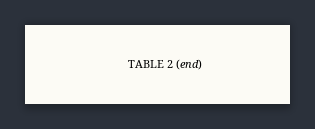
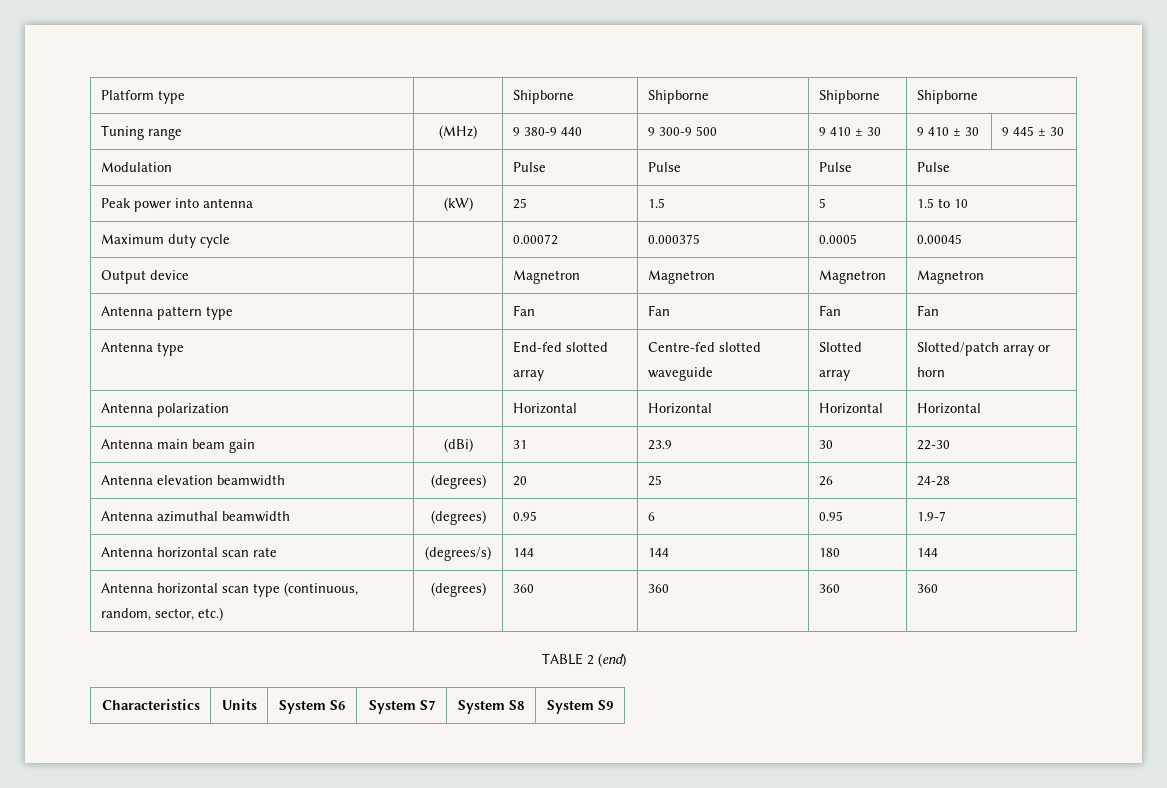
[127,59,202,70] TABLE 2 (end) -> [100,90,185,104] [512,90,574,104] [647,90,709,104] [818,90,880,104] [916,90,978,104] [100,125,182,140] [439,125,477,139] [512,127,582,136] [647,126,717,136] [818,127,881,136] [916,127,979,136] [1001,126,1064,136] [100,162,172,172] [512,162,546,172] [647,162,681,172] [818,162,852,172] [916,162,950,172] [100,198,253,212] [443,197,473,211] [512,198,527,209] [647,198,665,208] [818,198,826,208] [916,198,968,208] [100,234,230,248] [512,234,558,245] [647,234,700,244] [818,234,857,244] [916,234,962,244] [100,270,189,284] [512,270,580,284] [647,270,715,284] [818,270,886,284] [916,270,984,284] [100,306,233,320] [512,305,535,316] [647,305,670,316] [818,305,841,316] [916,305,939,316] [100,342,184,356] [512,341,608,353] [512,370,544,381] [647,342,761,352] [647,367,713,381] [818,342,862,352] [818,370,850,381] [916,342,1050,356] [916,367,945,377] [100,403,229,417] [512,403,577,414] [647,403,712,414] [818,403,883,414] [916,403,981,414] [100,439,255,453] [443,438,473,452] [512,440,527,449] [647,440,672,450] [818,440,833,449] [916,440,950,450] [100,475,285,486] [430,474,486,489] [512,476,527,486] [647,475,662,486] [818,476,833,486] [916,476,950,486] [100,511,290,522] [430,510,486,525] [512,511,537,521] [647,512,655,521] [818,511,843,521] [916,511,946,521] [100,547,277,558] [425,546,491,561] [512,548,534,557] [647,548,669,557] [818,548,840,557] [916,548,938,557] [100,582,358,597] [100,607,223,621] [430,582,486,597] [512,584,534,593] [647,584,669,593] [818,584,840,593] [916,584,938,593] [541,653,626,667] [101,699,200,710] [221,699,257,710] [279,700,345,714] [368,700,435,714] [458,700,524,714] [547,700,613,714] Platform type | | Shipborne | Shipborne | Shipborne | Shipborne // Tuning range | (MHz) | 9 380-9 440 | 9 300-9 500 | 9 410 ± 30 | 9 410 ± 30 | 9 445 ± 30 // Modulation | | Pulse | Pulse | Pulse | Pulse // Peak power into antenna | (kW) | 25 | 1.5 | 5 | 1.5 to 10 // Maximum duty cycle | | 0.00072 | 0.000375 | 0.0005 | 0.00045 // Output device | | Magnetron | Magnetron | Magnetron | Magnetron // Antenna pattern type | | Fan | Fan | Fan | Fan // Antenna type | | End-fed slotted array | Centre-fed slotted waveguide | Slotted array | Slotted/patch array or horn // Antenna polarization | | Horizontal | Horizontal | Horizontal | Horizontal // Antenna main beam gain | (dBi) | 31 | 23.9 | 30 | 22-30 // Antenna elevation beamwidth | (degrees) | 20 | 25 | 26 | 24-28 // Antenna azimuthal beamwidth | (degrees) | 0.95 | 6 | 0.95 | 1.9-7 // Antenna horizontal scan rate | (degrees/s) | 144 | 144 | 180 | 144 // Antenna horizontal scan type (continuous, random, sector, etc.) | (degrees) | 360 | 360 | 360 | 360 // TABLE 2 (end) // Characteristics | Units | System S6 | System S7 | System S8 | System S9

